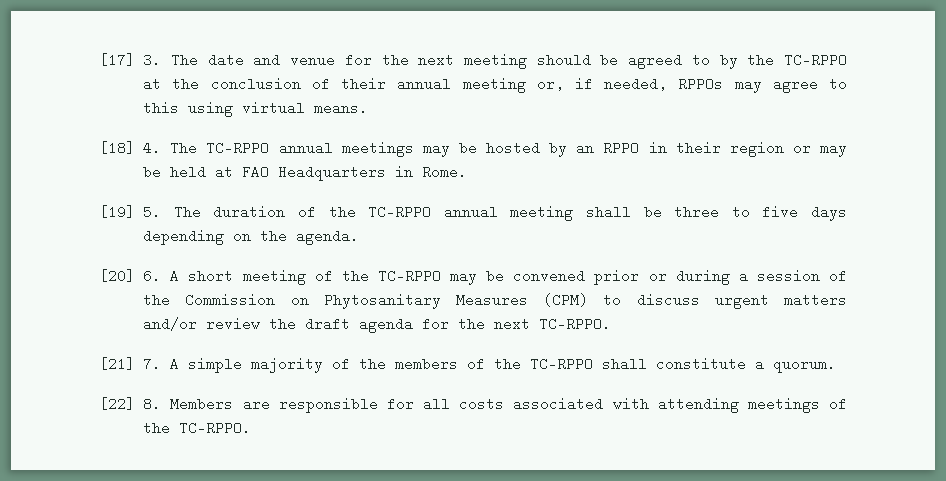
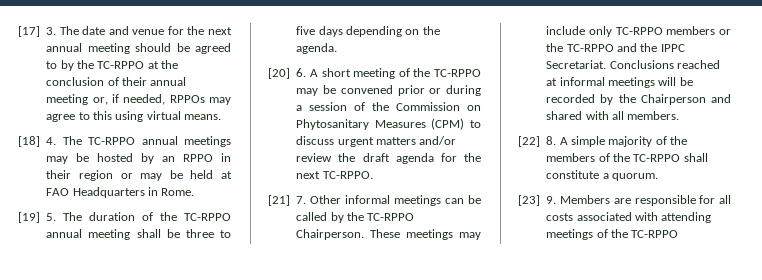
(455, 60) none -> [46,43,83,52] annual
(162, 364) none -> [310,195,481,206] [296,212,415,223] [296,229,481,240] [546,26,731,37] [546,43,685,52] [546,60,720,69] [546,77,693,88] [546,94,731,105] [546,111,680,120] [518,136,557,147] Other informal meetings can be called by the TC-RPPO Chairperson. These meetings may include only TC-RPPO members or the TC-RPPO and the IPPC Secretariat. Conclusions reached at informal meetings will be recorded by the Chairperson and shared with all members. // [22] 8.
[99,397,162,411] [22] 8. -> [518,195,557,206] [23] 9.
[179,421,252,435] TC-RPPO. -> [631,230,679,238] TC-RPPO

